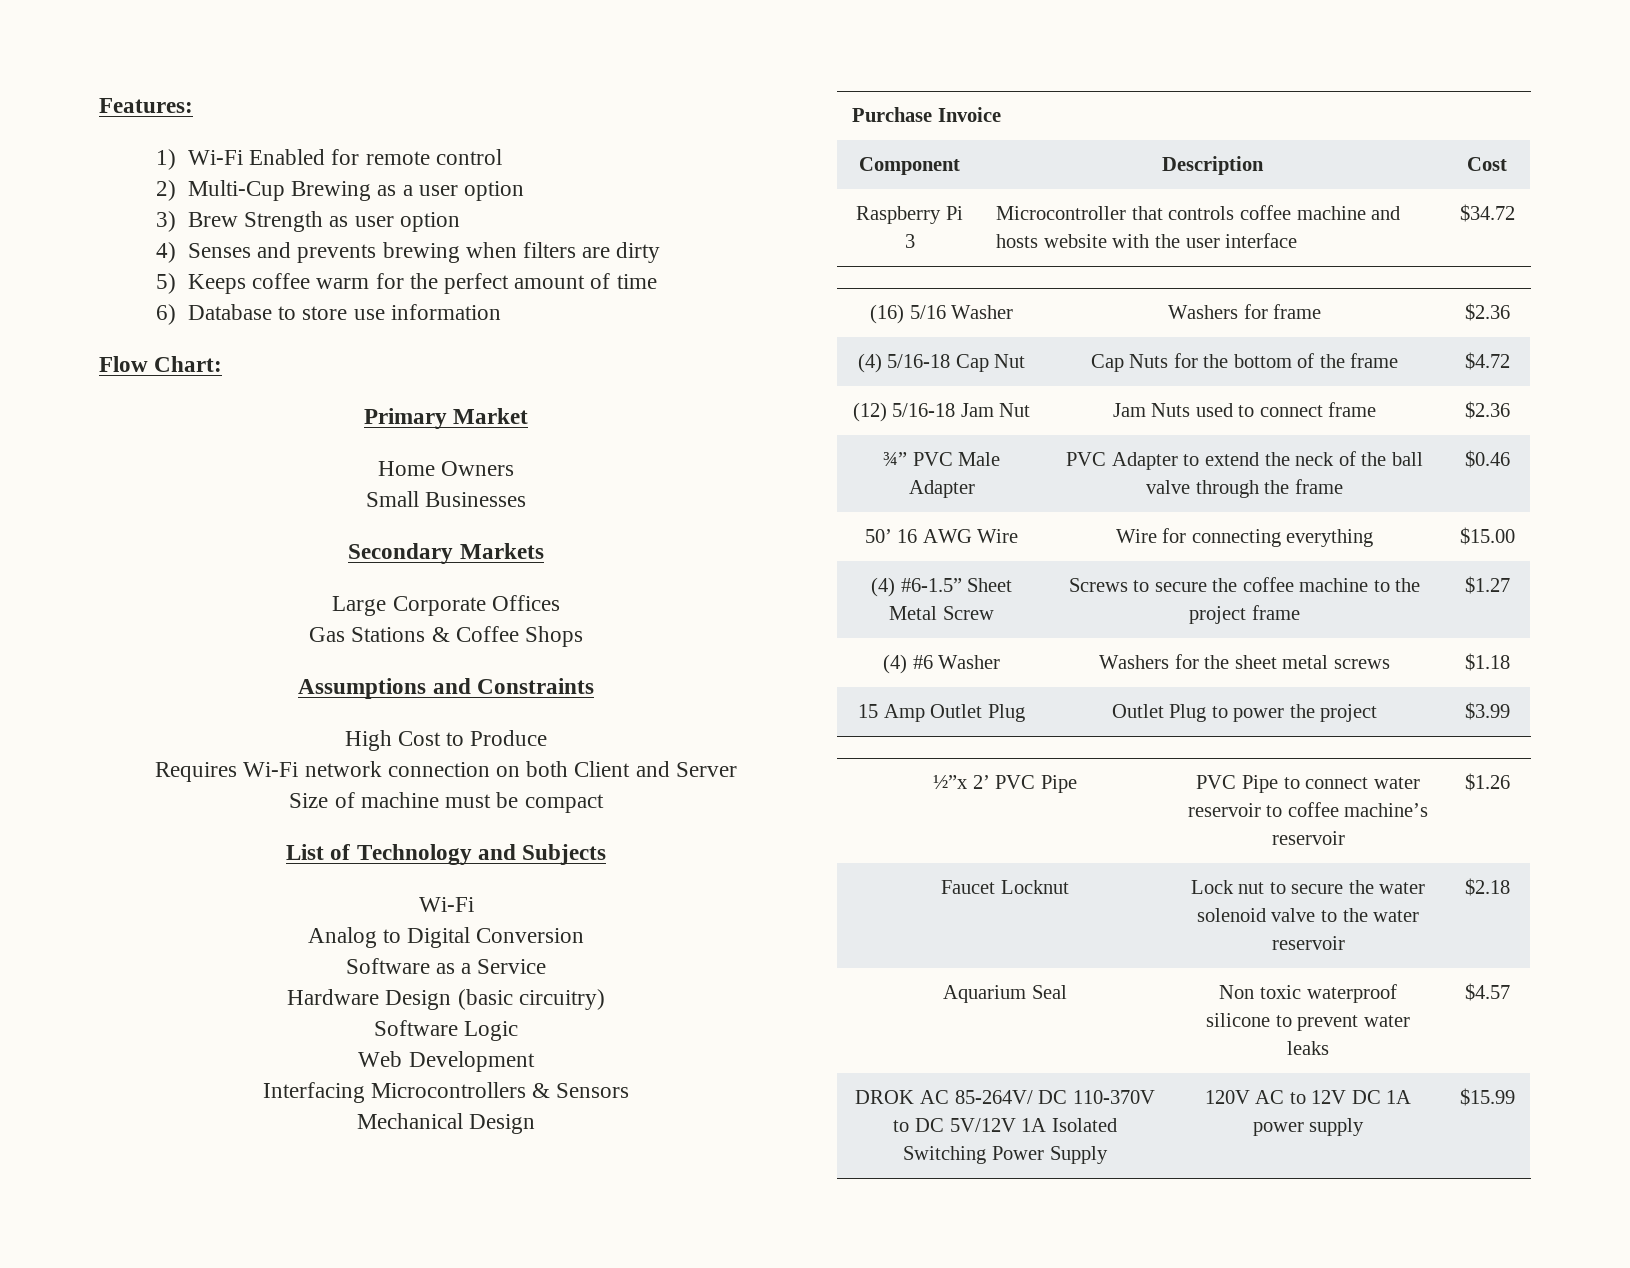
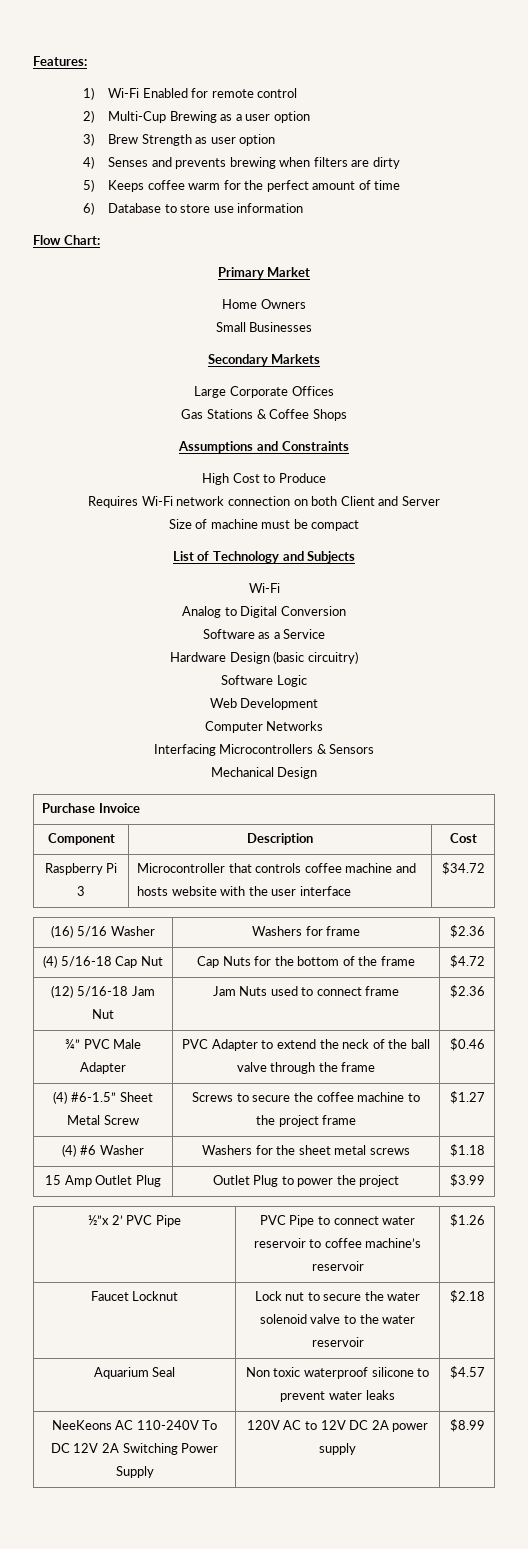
(535, 1061) none -> [204,721,324,733] // Computer Networks
[864,529,1019,543] [1115,528,1374,547] [1459,527,1515,545] // 50’ 16 AWG Wire | Wire for connecting everything | $15.00 -> (485, 1044) none
[855,1090,1155,1104] [893,1118,1117,1132] DROK AC 85-264V/ DC 110-370V to DC 5V/12V 1A Isolated -> [51,1420,218,1430] [50,1443,119,1453] NeeKeons AC 110-240V To DC 12V 2A
[1386,1090,1412,1104] 1A -> [371,1420,389,1430] 2A
[1459,1088,1515,1106] $15.99 -> [449,1419,485,1432] $8.99

